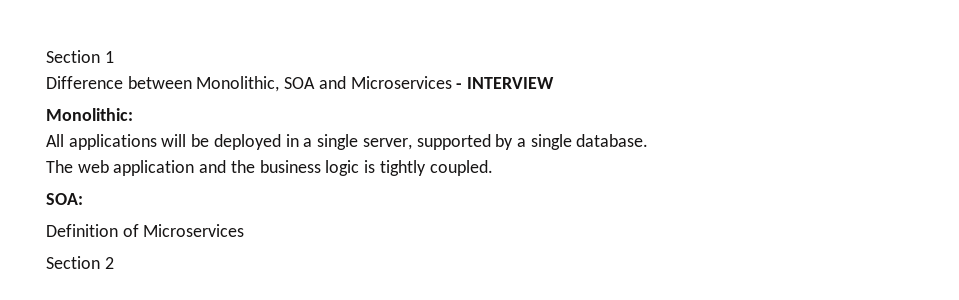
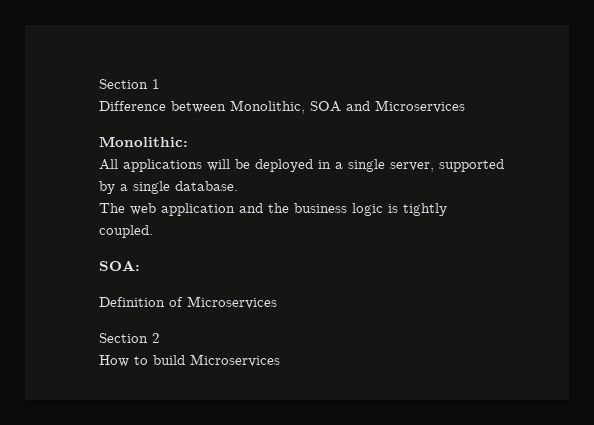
[456,77,555,89] - INTERVIEW -> (465, 106) none
(114, 263) none -> [99,354,280,367] // How to build Microservices

